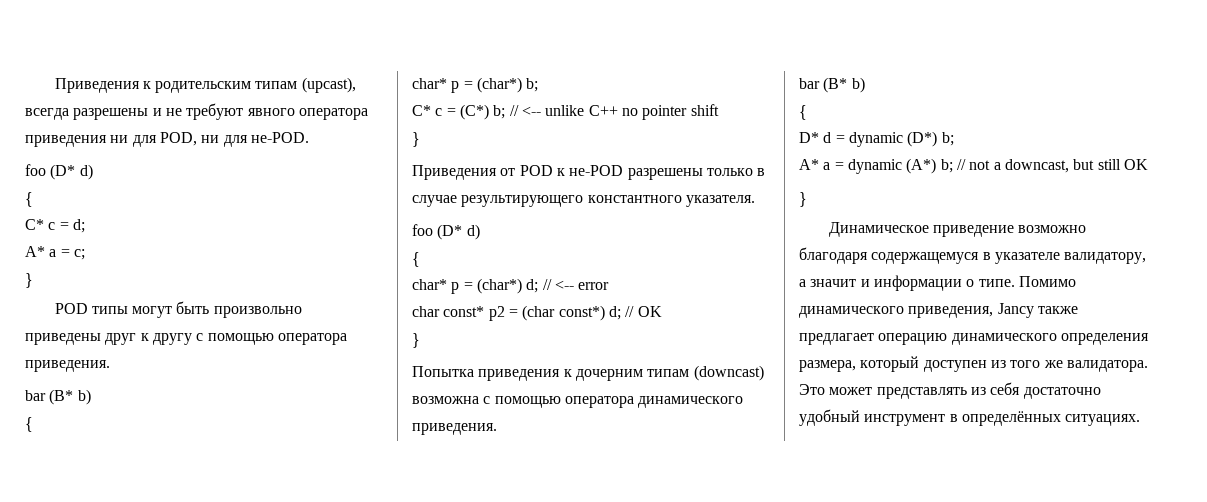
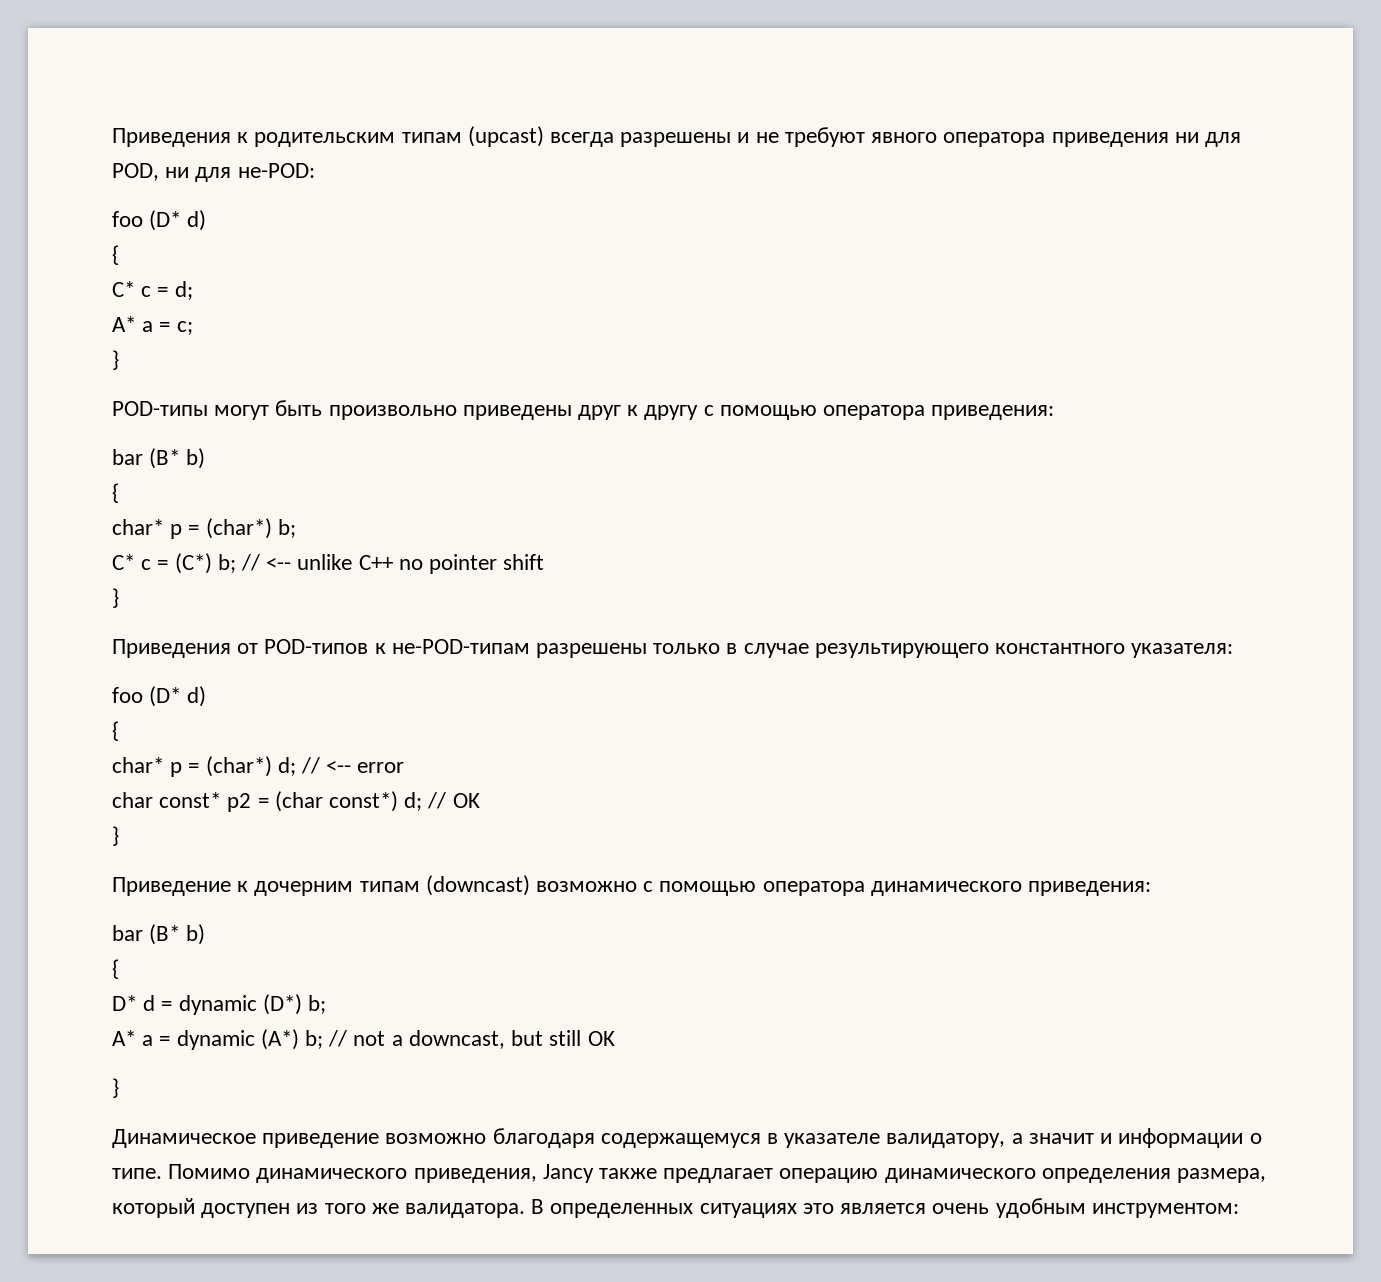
[301,77,356,93] (upcast), -> [467,126,544,147] (upcast)
[250,132,309,143] не-POD. -> [237,163,315,178] не-POD:
[54,303,128,314] POD типы -> [112,401,208,416] POD-типы
[25,360,110,372] приведения. -> [931,405,1055,420] приведения:
[519,165,624,176] POD к не-POD -> [264,639,530,654] POD-типов к не-POD-типам
[685,195,755,207] указателя. -> [1131,643,1234,658] указателя:
[412,366,561,381] Попытка приведения -> [112,877,231,896] Приведение
[412,396,479,404] возможна -> [536,881,638,892] возможно
[412,423,497,435] приведения. -> [1028,881,1152,896] приведения:
[799,382,1101,399] [799,409,1141,426] Это может представлять из себя достаточно удобный инструмент в определённых ситуациях. -> [531,1198,1239,1218] В определенных ситуациях это является очень удобным инструментом:

